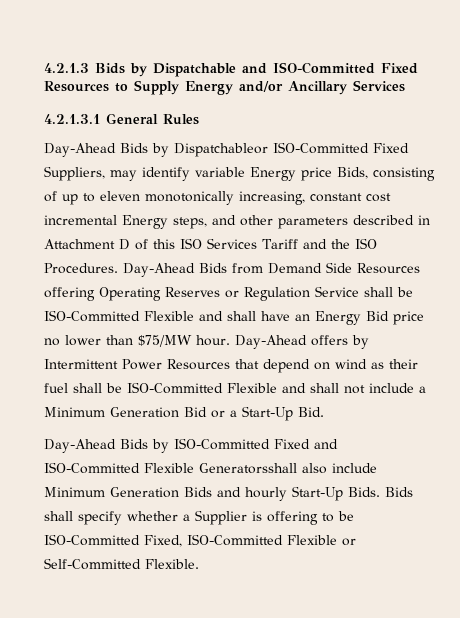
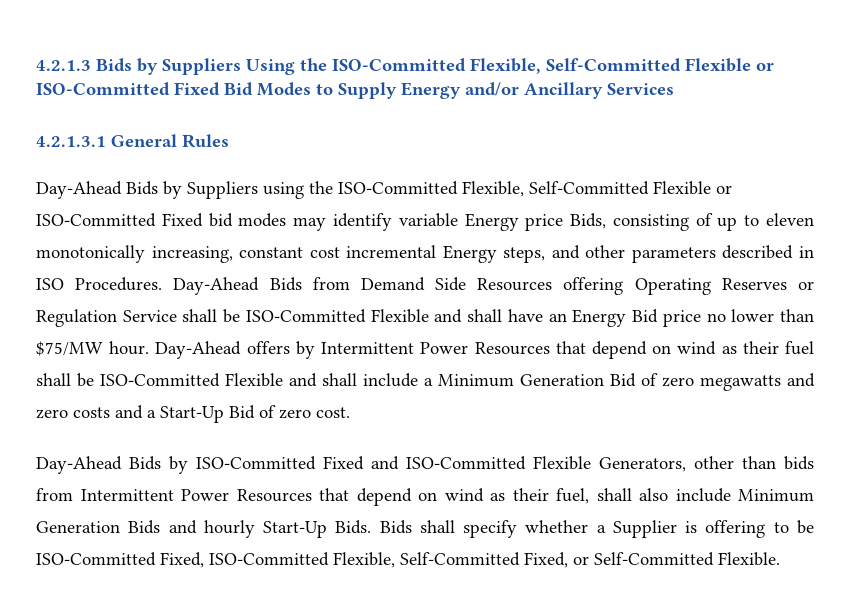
[153,62,418,77] [44,81,109,92] Dispatchable and ISO-Committed Fixed Resources -> [162,58,774,75] [36,82,311,96] Suppliers Using the ISO-Committed Flexible, Self-Committed Flexible or ISO-Committed Fixed Bid Modes
[174,142,409,157] [44,166,105,181] Dispatchableor ISO-Committed Fixed Suppliers, -> [187,181,732,199] [36,213,287,227] Suppliers using the ISO-Committed Flexible, Self-Committed Flexible or ISO-Committed Fixed bid modes
[44,238,350,250] Attachment D of this ISO Services Tariff and the -> (814, 252) none
[344,385,365,394] not -> (357, 379) none
[211,406,324,421] or a Start-Up Bid. -> [641,373,815,391] [36,405,350,423] of zero megawatts and zero costs and a Start-Up Bid of zero cost.
[199,463,297,474] Generatorsshall -> [599,456,814,472] [36,488,632,506] Generators, other than bids from Intermittent Power Resources that depend on wind as their fuel, shall
[287,535,337,545] Flexible -> [333,552,568,568] Flexible, Self-Committed Fixed,

